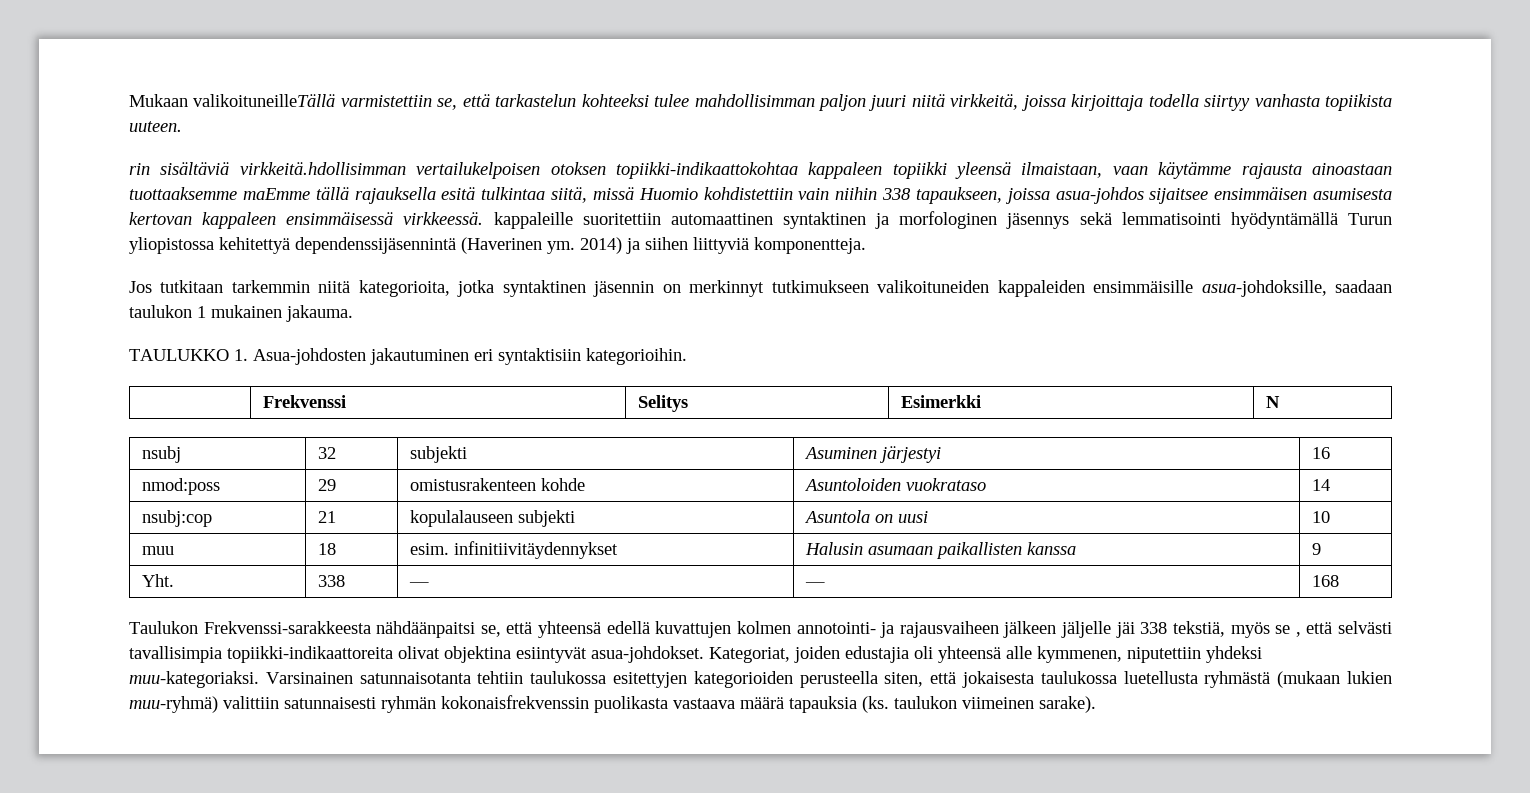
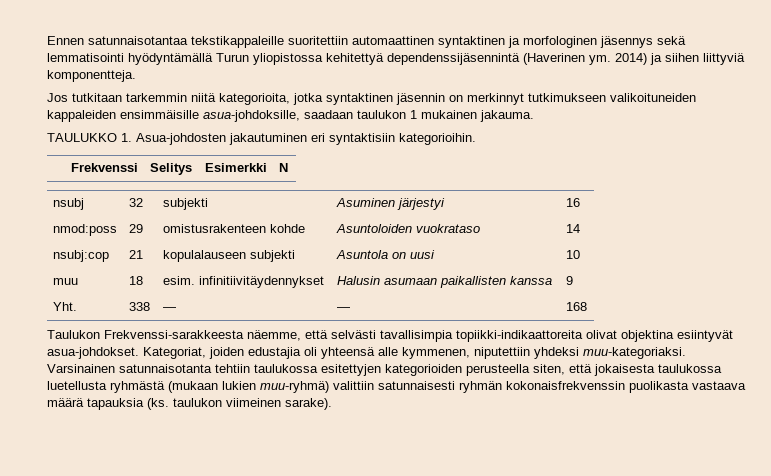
[129,94,1392,111] [129,121,182,132] [129,162,1392,179] [129,187,1392,204] [129,212,573,229] Mukaan valikoituneilleTällä varmistettiin se, että tarkastelun kohteeksi tulee mahdollisimman paljon juuri niitä virkkeitä, joissa kirjoittaja todella siirtyy vanhasta topiikista uuteen. // rin sisältäviä virkkeitä.hdollisimman vertailukelpoisen otoksen topiikki-indikaattokohtaa kappaleen topiikki yleensä ilmaistaan, vaan käytämme rajausta ainoastaan tuottaaksemme maEmme tällä rajauksella esitä tulkintaa siitä, missä Huomio kohdistettiin vain niihin 338 tapaukseen, joissa asua-johdos sijaitsee ensimmäisen asumisesta kertovan kappaleen ensimmäisessä virkkeessä. kappaleille -> [47,36,284,48] Ennen satunnaisotantaa tekstikappaleille
[376,621,1301,638] nähdäänpaitsi se, että yhteensä edellä kuvattujen kolmen annotointi- ja rajausvaiheen jälkeen jäljelle jäi 338 tekstiä, myös se , -> [247,330,301,341] näemme,

